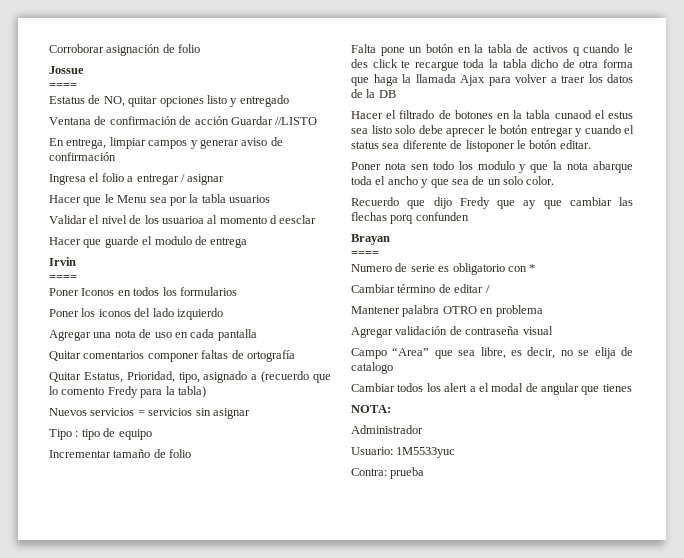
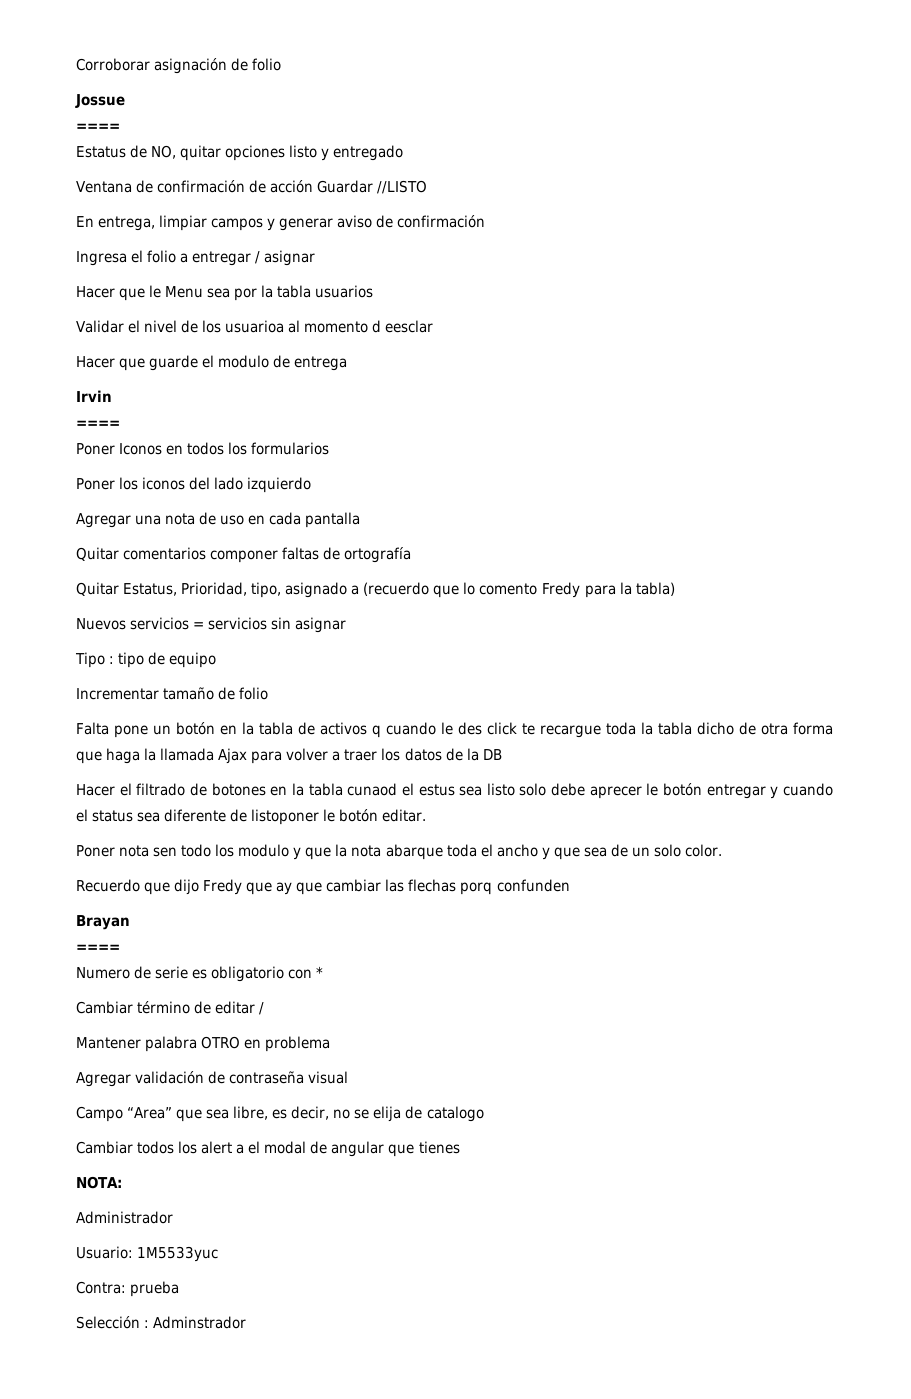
(425, 473) none -> [76,1316,247,1329] // Selección : Adminstrador

